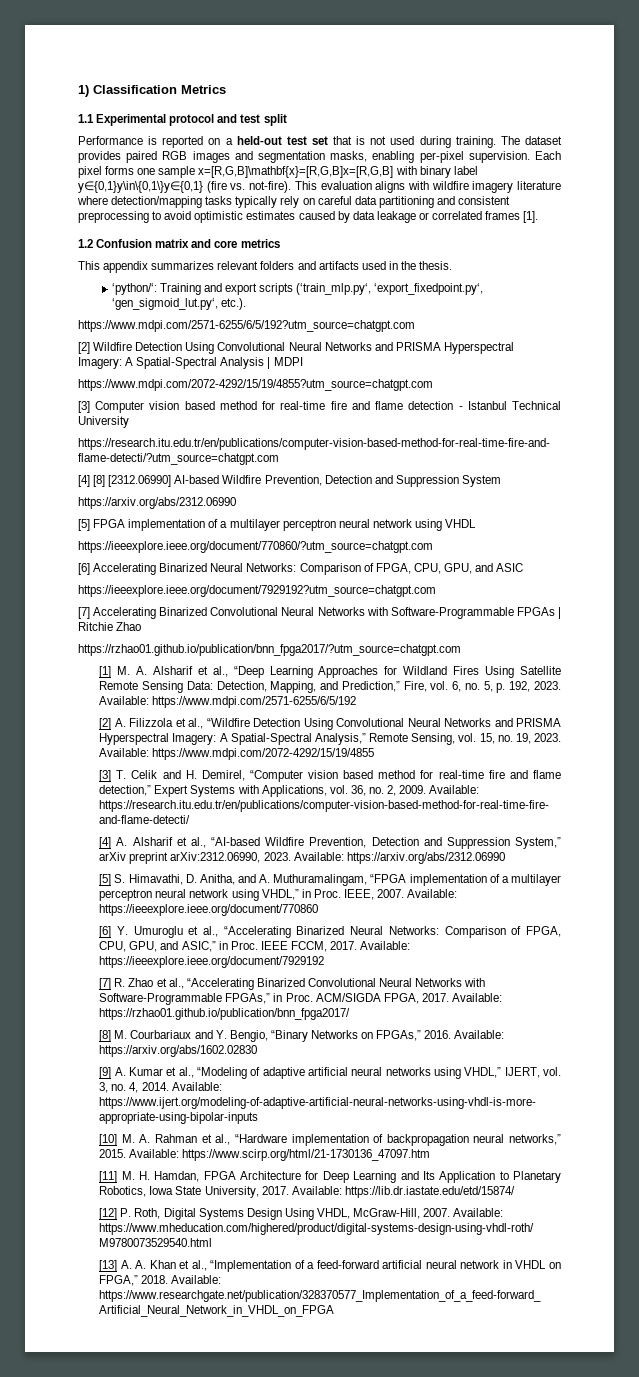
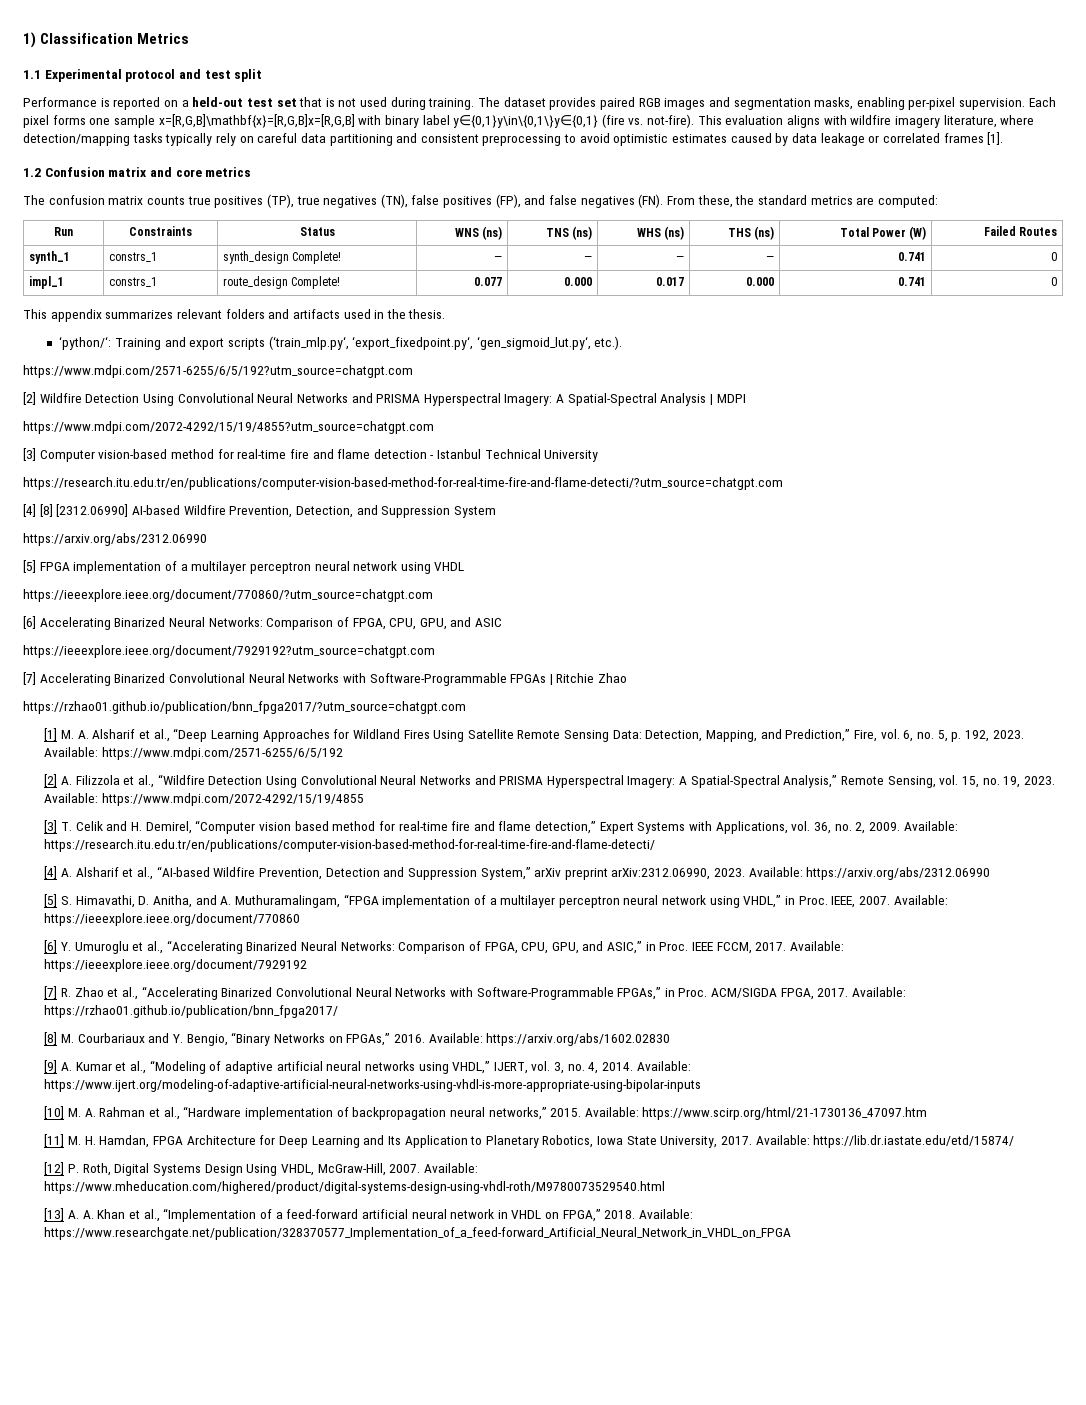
[516,181,561,190] literature -> [943,115,997,128] literature,
(280, 243) none -> [23,194,938,208] [54,227,73,236] [129,226,192,236] [299,227,335,236] [455,226,503,240] [546,226,593,240] [637,226,685,240] [728,226,775,240] [839,226,927,240] [984,226,1058,236] [28,251,70,264] [108,252,157,262] [222,251,341,264] [494,256,503,261] [584,256,593,261] [676,256,685,261] [766,256,775,261] [898,252,927,261] [1051,252,1058,261] [28,276,64,289] [108,277,157,287] [222,276,340,289] [474,277,503,286] [564,277,593,286] [656,277,685,286] [746,277,775,286] [898,277,927,286] [1051,277,1058,286] // The confusion matrix counts true positives (TP), true negatives (TN), false positives (FP), and false negatives (FN). From these, the standard metrics are computed: // Run | Constraints | Status | WNS (ns) | TNS (ns) | WHS (ns) | THS (ns) | Total Power (W) | Failed Routes // synth_1 | constrs_1 | synth_design Complete! | — | — | — | — | 0.741 | 0 // impl_1 | constrs_1 | route_design Complete! | 0.077 | 0.000 | 0.017 | 0.000 | 0.741 | 0
[149,401,215,410] vision based -> [98,449,168,459] vision-based
[324,475,372,484] Detection -> [295,506,353,518] Detection,

